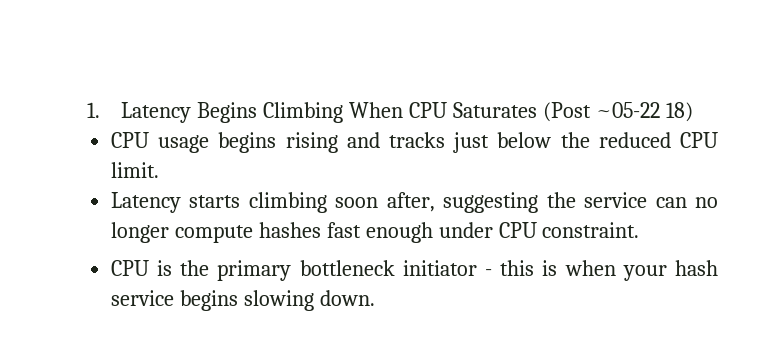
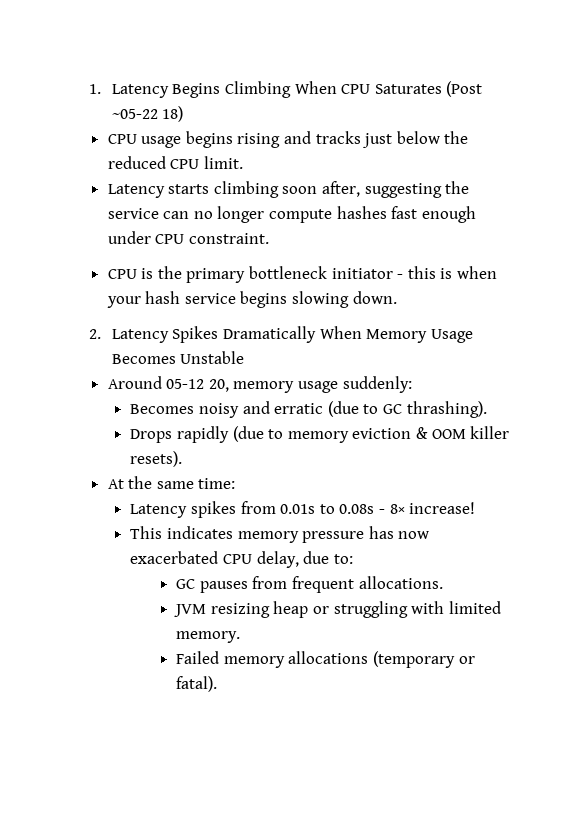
(375, 298) none -> [88,326,473,343] [111,351,245,364] [107,376,412,393] [130,401,487,418] [130,426,510,443] [130,451,183,467] [107,476,236,489] [130,501,476,518] [130,526,430,543] [130,551,353,568] [176,576,443,593] [174,601,501,618] [176,631,241,643] [176,651,475,668] [176,676,218,692] // 2. Latency Spikes Dramatically When Memory Usage Becomes Unstable // Around 05-12 20, memory usage suddenly: // Becomes noisy and erratic (due to GC thrashing). // Drops rapidly (due to memory eviction & OOM killer resets). // At the same time: // Latency spikes from 0.01s to 0.08s - 8× increase! // This indicates memory pressure has now exacerbated CPU delay, due to: // GC pauses from frequent allocations. // JVM resizing heap or struggling with limited memory. // Failed memory allocations (temporary or fatal).

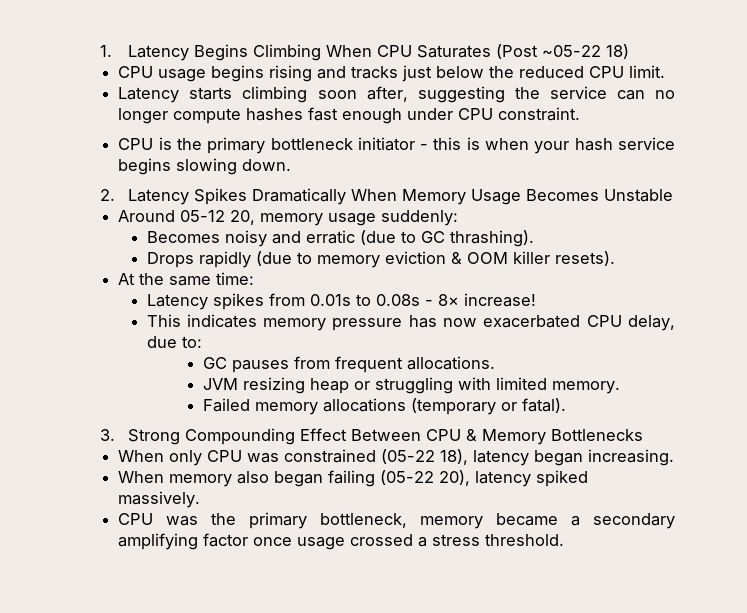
(218, 684) none -> [100,428,644,445] [118,449,675,466] [118,470,589,487] [118,491,201,508] [118,512,675,529] [118,533,565,550] // 3. Strong Compounding Effect Between CPU & Memory Bottlenecks // When only CPU was constrained (05-22 18), latency began increasing. // When memory also began failing (05-22 20), latency spiked massively. // CPU was the primary bottleneck, memory became a secondary amplifying factor once usage crossed a stress threshold.

